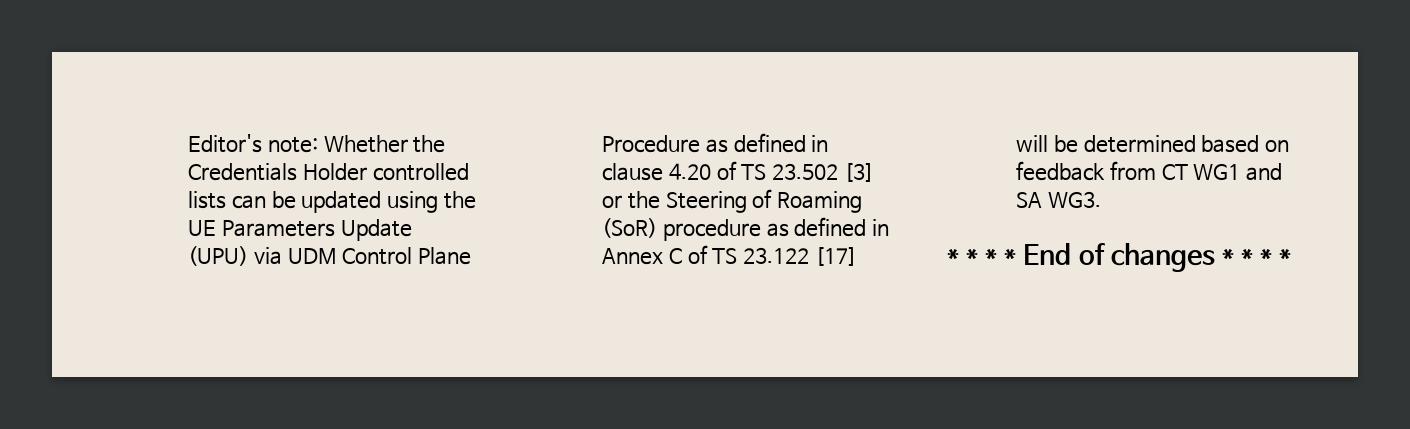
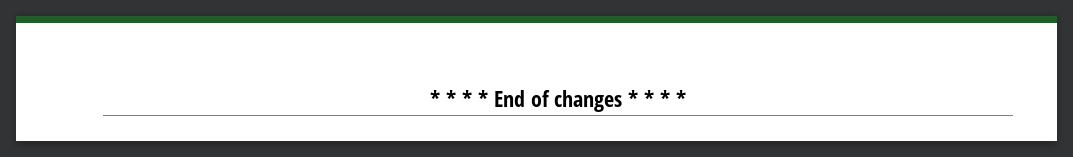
[188,134,446,153] [188,163,469,181] [188,191,476,213] [188,219,412,241] [188,246,472,266] [602,133,829,153] [602,161,874,182] [602,189,863,213] [602,217,889,241] [602,245,857,266] [1016,135,1290,153] [1016,161,1283,181] [1016,191,1102,208] Editor's note: Whether the Credentials Holder controlled lists can be updated using the UE Parameters Update (UPU) via UDM Control Plane Procedure as defined in clause 4.20 of TS 23.502 [3] or the Steering of Roaming (SoR) procedure as defined in Annex C of TS 23.122 [17] will be determined based on feedback from CT WG1 and SA WG3. // -> (430, 98) none

